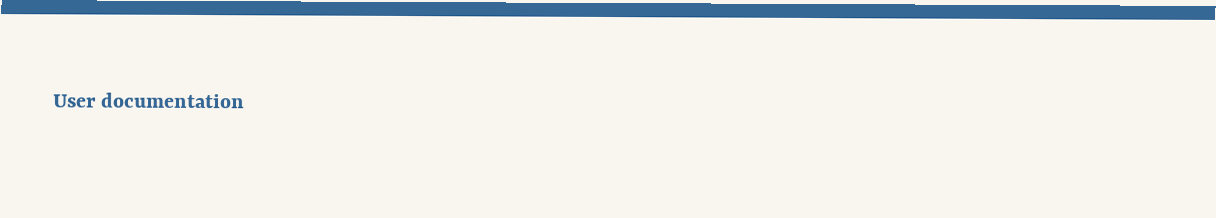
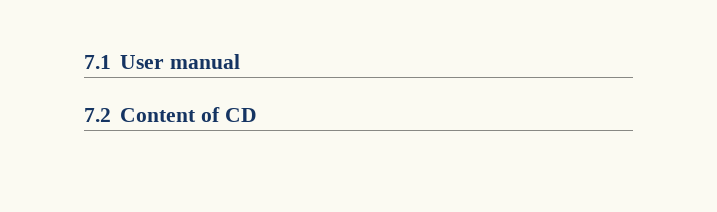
[53,92,246,109] User documentation -> [84,54,241,69] [84,107,257,122] 7.1 User manual // 7.2 Content of CD

